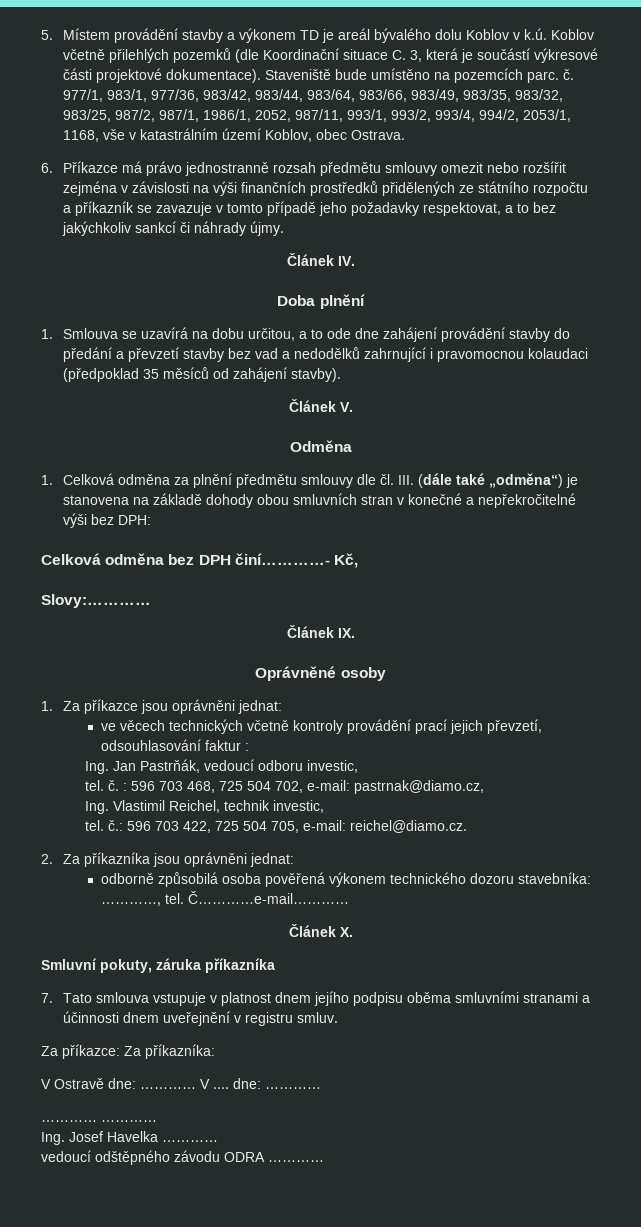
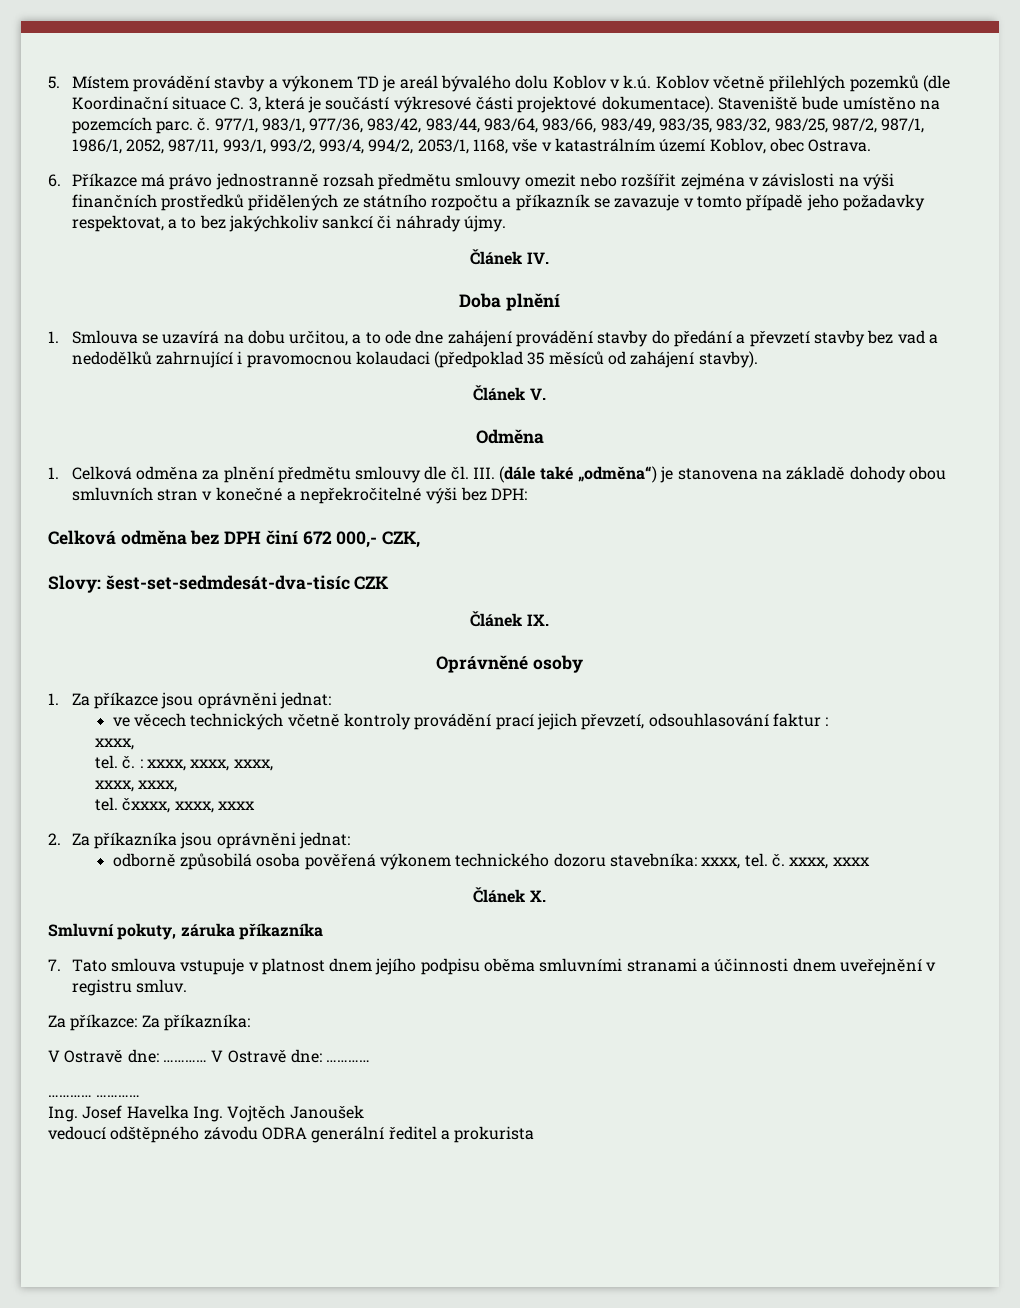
[234,553,358,568] [41,594,151,608] činí…………- Kč, // Slovy:………… -> [265,530,421,548] [48,575,390,593] činí 672 000,- CZK, // Slovy: šest-set-sedmdesát-dva-tisíc CZK
[85,759,359,774] [85,780,485,794] [85,800,325,814] [85,820,468,833] Ing. Jan Pastrňák, vedoucí odboru investic, // tel. č. : 596 703 468, 725 504 702, e-mail: pastrnak@diamo.cz, // Ing. Vlastimil Reichel, technik investic, // tel. č.: 596 703 422, 725 504 705, e-mail: reichel@diamo.cz. -> [95,738,135,750] [95,755,273,771] [95,780,178,792] [95,797,256,813] xxxx, // tel. č. : xxxx, xxxx, xxxx, // xxxx, xxxx, // tel. čxxxx, xxxx, xxxx
[100,891,349,906] …………, tel. Č…………e-mail………… -> [701,853,870,869] xxxx, tel. č. xxxx, xxxx
[213,1087,229,1089] .... -> [227,1050,287,1063] Ostravě
[162,1140,218,1142] ………… -> [192,1105,364,1122] Ing. Vojtěch Janoušek
[268,1160,324,1162] ………… -> [311,1126,535,1143] generální ředitel a prokurista

